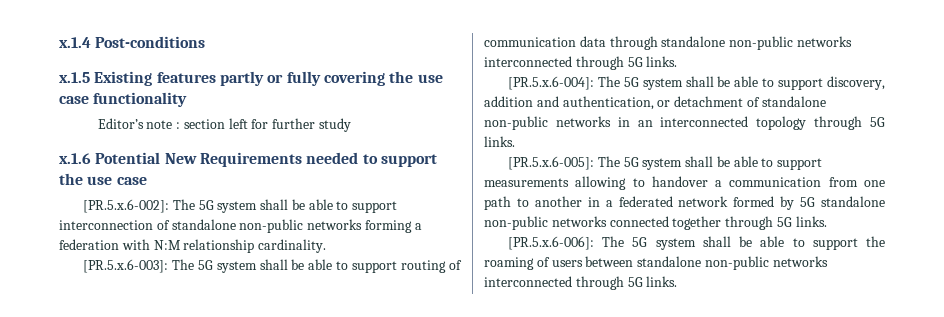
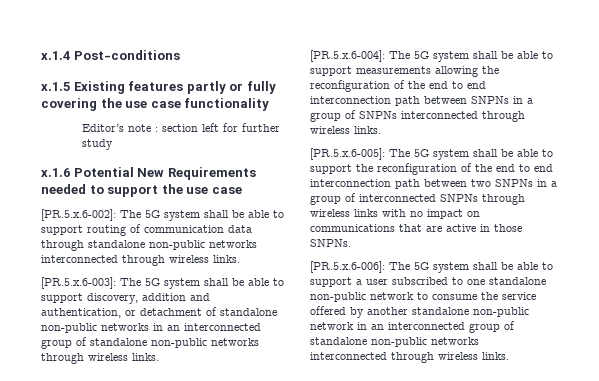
[59,219,422,233] [59,239,327,253] [82,259,398,273] interconnection of standalone non-public networks forming a federation with N:M relationship cardinality. // [PR.5.x.6-003]: The 5G system shall be able to support -> (83, 230) none
[627,56,678,67] [507,76,594,90] 5G links. // [PR.5.x.6-004]: -> [169,255,240,263] [41,277,116,289] wireless links. // [PR.5.x.6-003]:
[756,116,885,130] topology through 5G -> [41,337,259,349] [41,353,159,364] [310,50,553,62] [310,66,499,77] [310,80,486,92] [310,96,533,106] [310,110,525,122] [310,126,350,134] group of standalone non-public networks through wireless links. // [PR.5.x.6-004]: The 5G system shall be able to support measurements allowing the reconfiguration of the end to end interconnection path between SNPNs in a group of SNPNs interconnected through wireless
[484,176,885,190] [484,196,885,210] [484,216,827,230] measurements allowing to handover a communication from one path to another in a federated network formed by 5G standalone non-public networks connected together through 5G links. -> [356,163,553,175] [310,179,557,189] [310,193,525,205] [310,209,480,219] [310,224,522,232] [310,239,351,247] the reconfiguration of the end to end interconnection path between two SNPNs in a group of interconnected SNPNs through wireless links with no impact on communications that are active in those SNPNs.
[866,236,885,247] [484,256,828,270] [484,276,643,290] the roaming of users between standalone non-public networks interconnected through 5G -> [356,277,546,285] [310,292,536,302] [310,306,529,318] [310,321,515,333] [310,337,479,347] [310,352,478,363] a user subscribed to one standalone non-public network to consume the service offered by another standalone non-public network in an interconnected group of standalone non-public networks interconnected through wireless

